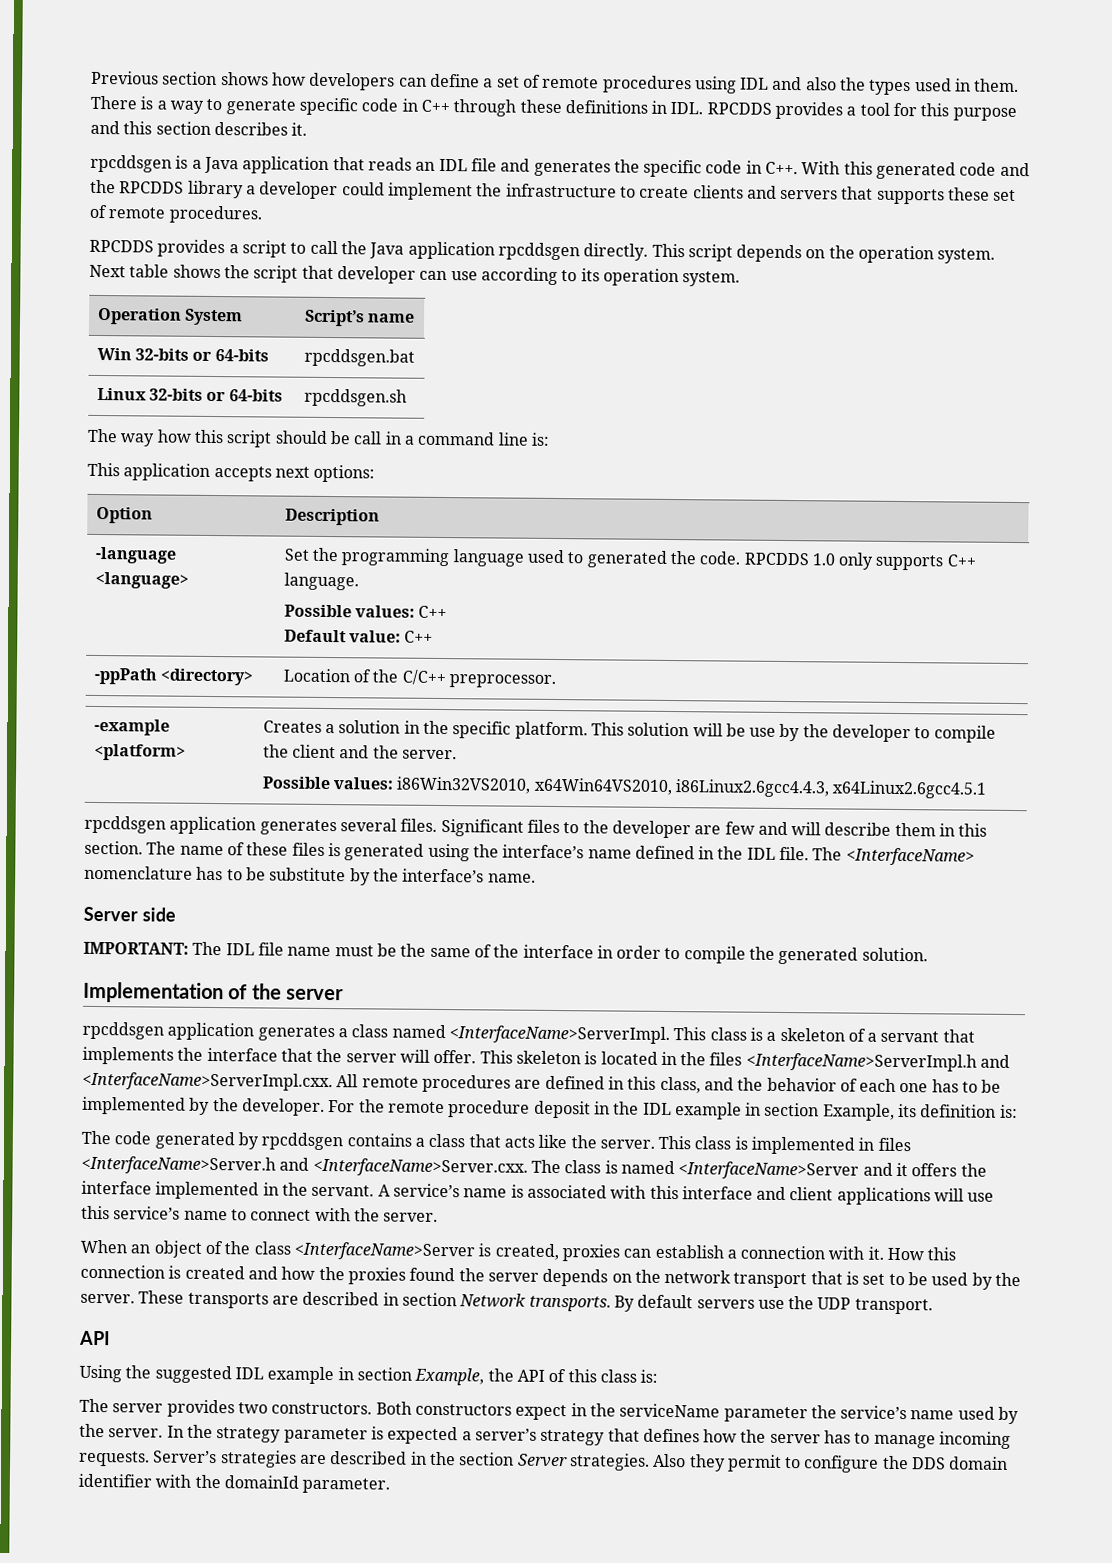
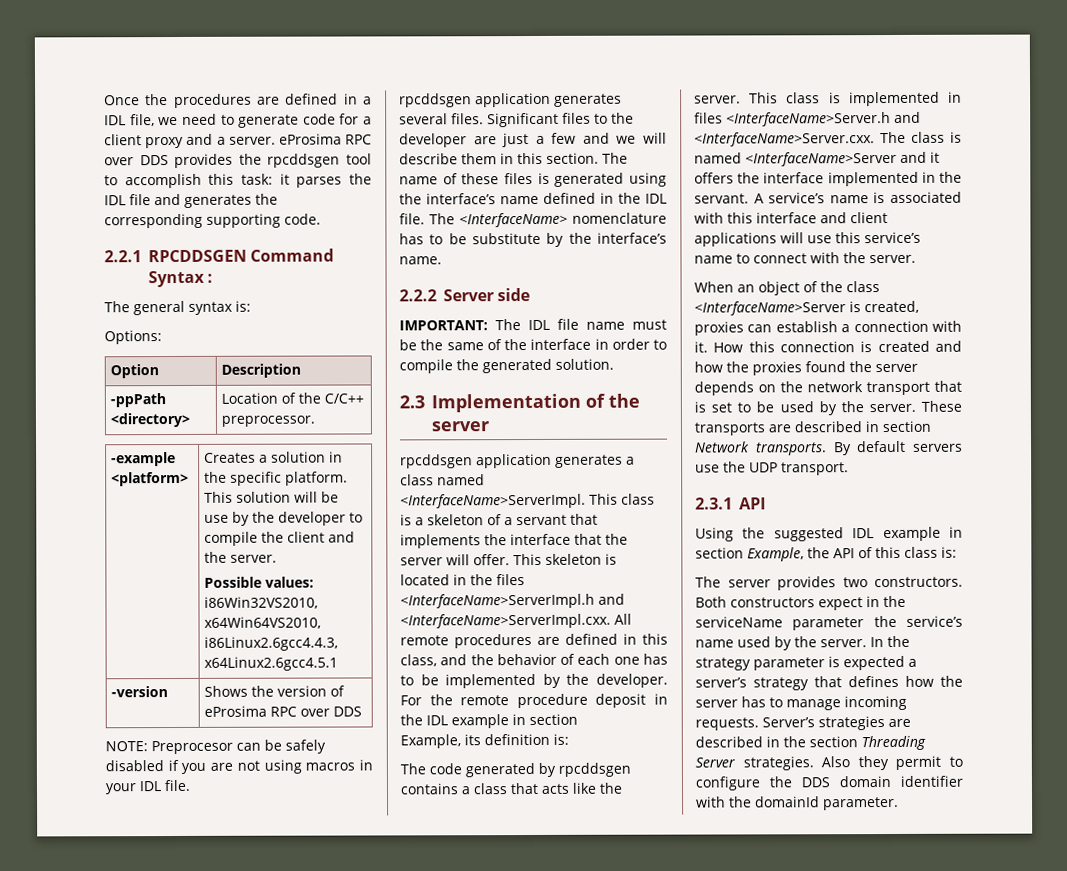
[91,70,1020,96] [90,95,1017,121] [90,120,308,136] [90,154,436,174] Previous section shows how developers can define a set of remote procedures using IDL and also the types used in them. There is a way to generate specific code in C++ through these definitions in IDL. RPCDDS provides a tool for this purpose and this section describes it. // rpcddsgen is a Java application that reads an -> [104,93,373,109] [104,113,372,128] [104,133,372,149] [104,153,372,169] [104,173,372,189] Once the procedures are defined in a IDL file, we need to generate code for a client proxy and a server. eProsima RPC over DDS provides the rpcddsgen tool to accomplish this task: it parses the
[643,159,1030,180] [90,179,1017,205] [89,204,263,224] [89,239,996,264] [89,264,741,287] [96,307,243,326] [303,309,415,327] [96,347,269,362] [303,348,415,367] [96,387,283,402] [303,388,407,407] [87,428,550,448] [87,462,376,483] [95,506,153,524] [284,508,380,526] [94,546,177,564] [94,571,189,589] [283,547,976,571] [283,572,359,591] [283,604,448,619] [283,629,434,643] specific code in C++. With this generated code and the RPCDDS library a developer could implement the infrastructure to create clients and servers that supports these set of remote procedures. // RPCDDS provides a script to call the Java application rpcddsgen directly. This script depends on the operation system. Next table shows the script that developer can use according to its operation system. // Operation System | Script’s name // Win 32-bits or 64-bits | rpcddsgen.bat // Linux 32-bits or 64-bits | rpcddsgen.sh // The way how this script should be call in a command line is: // This application accepts next options: // Option | Description // -language <language> | Set the programming language used to generated the code. RPCDDS 1.0 only supports C++ language. // Possible values: C++ // Default value: C++ -> [104,213,321,229] [104,248,335,263] [148,270,214,288] [104,300,251,316] [104,330,162,345] [110,364,160,379] [221,363,302,378] corresponding supporting code. // 2.2.1 RPCDDSGEN Command Syntax : // The general syntax is: // Options: // Option | Description
(988, 789) none -> [111,686,169,698] [204,685,346,697] [204,705,363,717] [105,739,326,755] [105,759,373,774] [105,779,190,795] // -version | Shows the version of eProsima RPC over DDS // NOTE: Preprocesor can be safely disabled if you are not using macros in your IDL file.
(722, 830) none -> [502,133,545,148] just a
(788, 828) none -> [616,135,637,144] we
(536, 878) none -> [399,289,437,302] 2.2.2
(928, 954) none -> [399,395,425,409] 2.3
(820, 1109) none -> (578, 719) //
(933, 1306) none -> [695,497,733,510] 2.3.1
(515, 1459) none -> [861,735,926,751] Threading

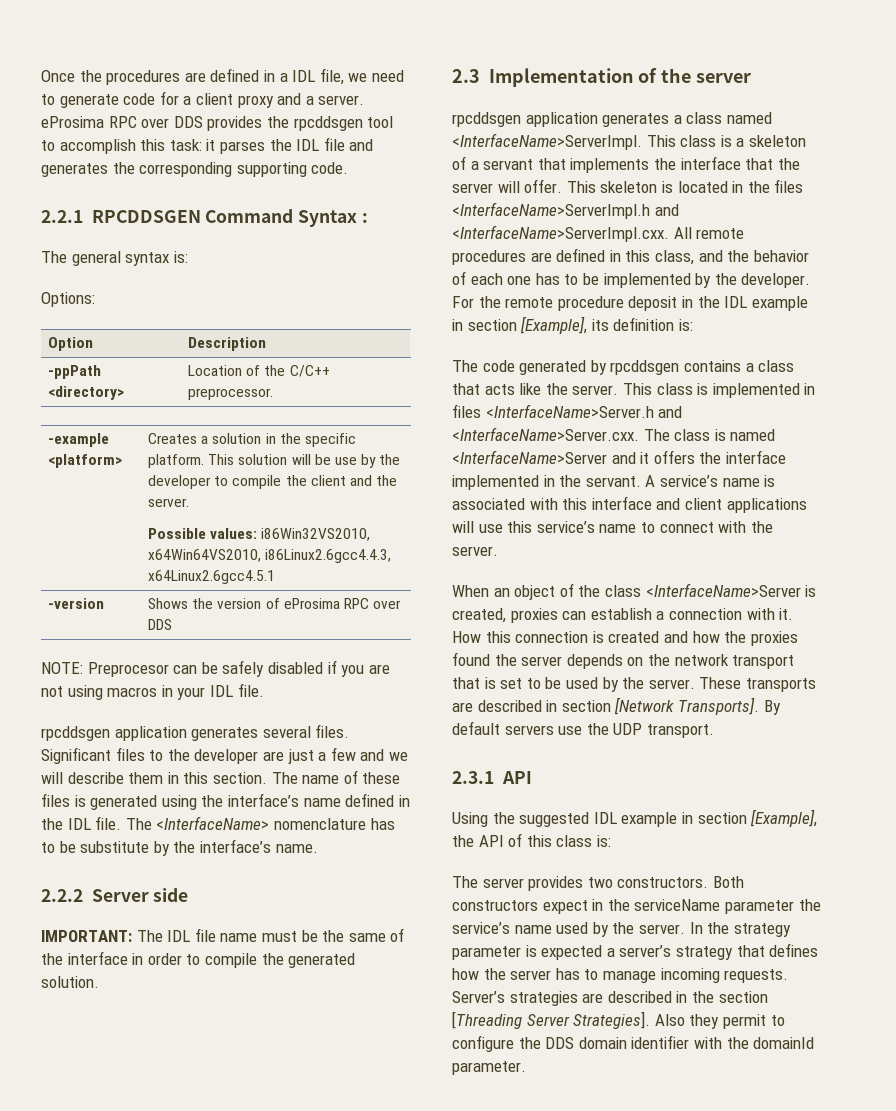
[400,734,461,749] // Example, -> [520,316,588,334] [Example],
[695,441,827,456] Network transports. -> [614,697,759,715] [Network Transports].
[747,547,804,562] Example, -> [750,809,818,827] [Example],
[861,735,926,751] [695,756,814,771] Threading Server strategies. -> [452,1011,651,1029] [Threading Server Strategies].

